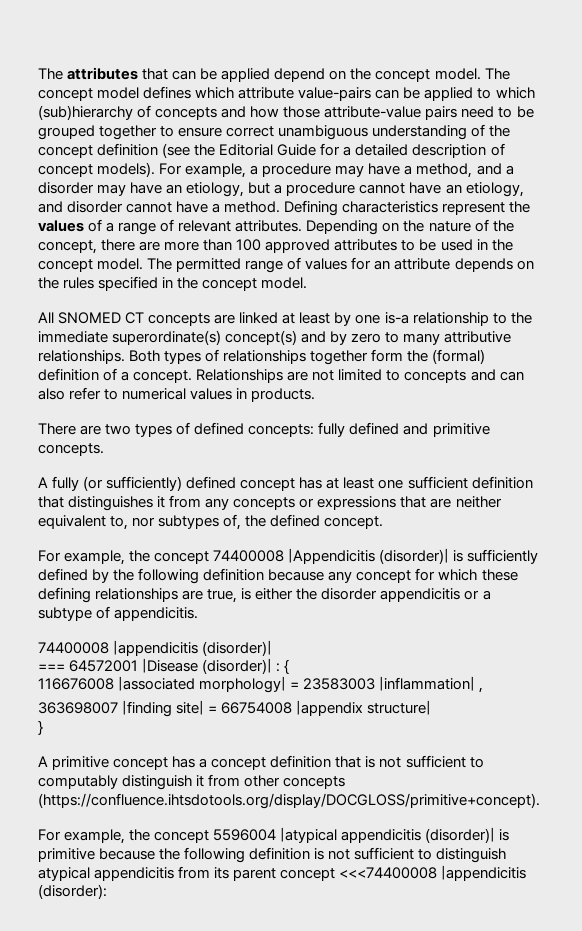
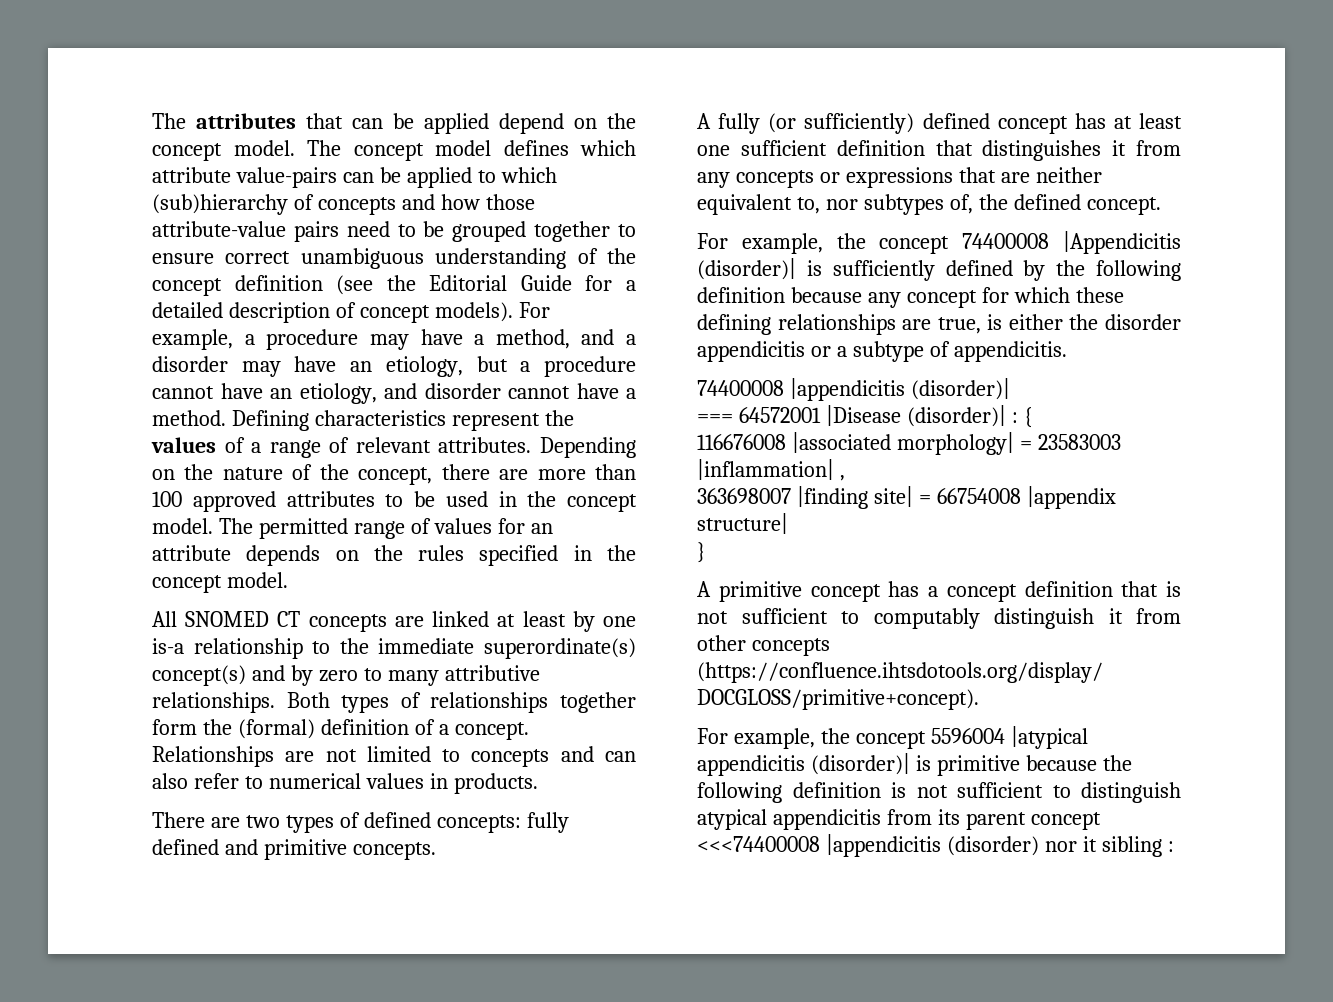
[38,884,107,899] (disorder): -> [946,836,1174,857] (disorder) nor it sibling :

